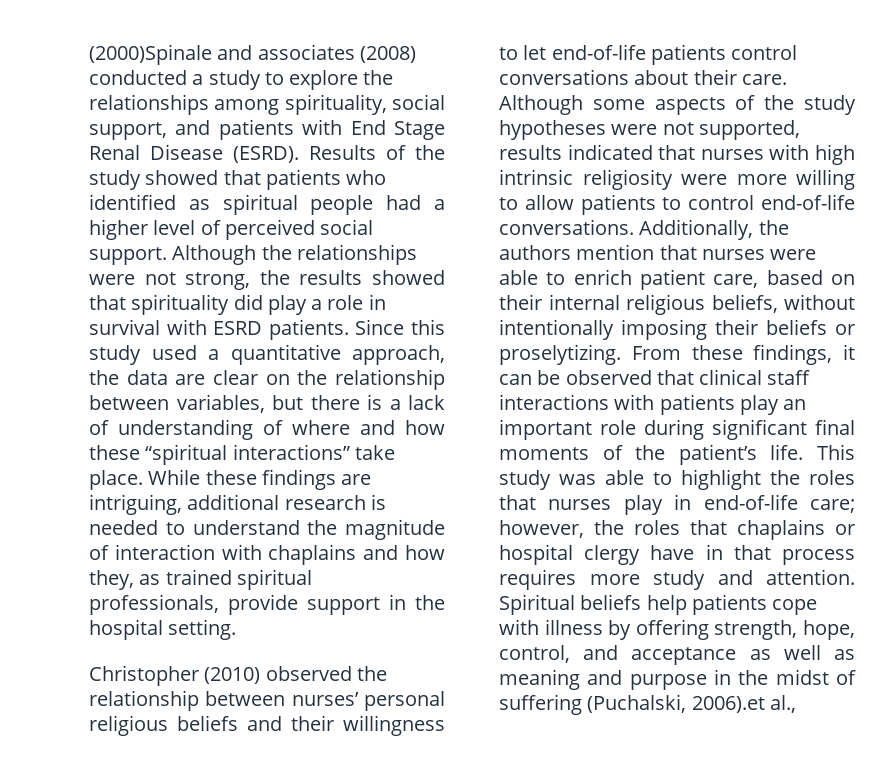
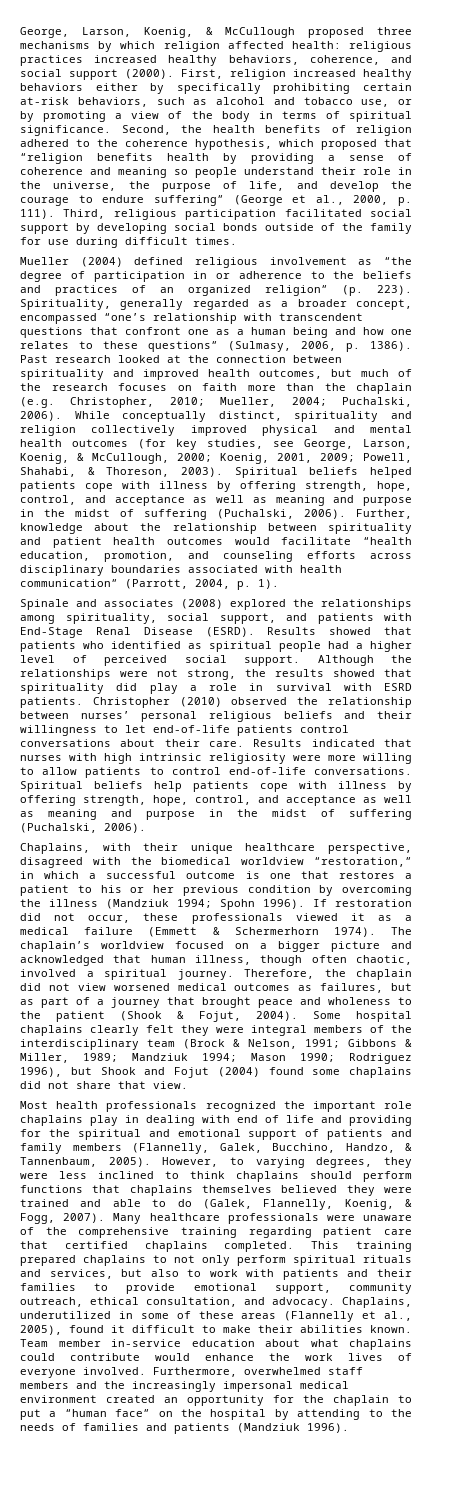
[89,44,416,65] [89,70,359,90] (2000)Spinale and associates (2008) conducted a study to explore -> [20,27,412,38] [20,41,412,52] [20,55,412,66] [20,69,412,80] [20,83,412,94] [20,97,412,107] [20,111,412,122] [20,125,412,136] [20,139,412,150] [20,153,412,164] [20,167,412,178] [20,181,412,192] [20,195,412,206] [20,209,412,220] [20,223,412,234] [20,237,237,248] [20,257,412,268] [20,271,412,282] [20,285,412,296] [20,299,412,310] [20,313,363,324] [20,327,412,338] [20,341,412,352] [20,355,342,363] [20,369,412,380] [20,383,412,394] [20,397,412,408] [20,411,412,422] [20,425,412,436] [20,439,412,450] [20,453,412,464] [20,467,412,478] [20,481,412,492] [20,495,412,506] [20,509,412,520] [20,523,412,534] [20,537,412,548] [20,551,412,562] [20,565,342,576] [20,579,279,590] [20,599,286,610] George, Larson, Koenig, & McCullough proposed three mechanisms by which religion affected health: religious practices increased healthy behaviors, coherence, and social support (2000). First, religion increased healthy behaviors either by specifically prohibiting certain at-risk behaviors, such as alcohol and tobacco use, or by promoting a view of the body in terms of spiritual significance. Second, the health benefits of religion adhered to the coherence hypothesis, which proposed that “religion benefits health by providing a sense of coherence and meaning so people understand their role in the universe, the purpose of life, and develop the courage to endure suffering” (George et al., 2000, p. 111). Third, religious participation facilitated social support by developing social bonds outside of the family for use during difficult times. // Mueller (2004) defined religious involvement as “the degree of participation in or adherence to the beliefs and practices of an organized religion” (p. 223). Spirituality, generally regarded as a broader concept, encompassed “one’s relationship with transcendent questions that confront one as a human being and how one relates to these questions” (Sulmasy, 2006, p. 1386). Past research looked at the connection between spirituality and improved health outcomes, but much of the research focuses on faith more than the chaplain (e.g. Christopher, 2010; Mueller, 2004; Puchalski, 2006). While conceptually distinct, spirituality and religion collectively improved physical and mental health outcomes (for key studies, see George, Larson, Koenig, & McCullough, 2000; Koenig, 2001, 2009; Powell, Shahabi, & Thoreson, 2003). Spiritual beliefs helped patients cope with illness by offering strength, hope, control, and acceptance as well as meaning and purpose in the midst of suffering (Puchalski, 2006). Further, knowledge about the relationship between spirituality and patient health outcomes would facilitate “health education, promotion, and counseling efforts across disciplinary boundaries associated with health communication” (Parrott, 2004, p. 1). // Spinale and associates (2008) explored
[350,120,445,140] End Stage -> [20,627,83,638] End-Stage
[386,145,445,160] [89,170,141,190] of the study -> (317, 631) none
[355,319,446,335] [89,344,445,365] [89,369,445,390] [89,394,445,413] [89,419,445,440] [89,444,395,465] [89,469,372,490] [89,494,386,515] [89,519,445,540] [89,544,446,565] [89,569,312,590] [89,594,445,615] [89,619,237,640] Since this study used a quantitative approach, the data are clear on the relationship between variables, but there is a lack of understanding of where and how these “spiritual interactions” take place. While these findings are intriguing, additional research is needed to understand the magnitude of interaction with chaplains and how they, as trained spiritual professionals, provide support in the hospital setting. // -> (83, 702) none
[499,95,856,115] [499,120,800,140] [499,145,562,160] Although some aspects of the study hypotheses were not supported, results -> [253,739,303,747] Results
[639,219,789,240] [499,244,817,260] [499,269,855,290] [499,294,855,315] [499,319,855,340] [499,344,855,365] [499,369,811,385] [499,394,807,415] [499,419,855,440] [499,444,855,465] [499,469,855,490] [499,494,855,515] [499,519,855,540] [499,544,855,565] [499,569,855,590] Additionally, the authors mention that nurses were able to enrich patient care, based on their internal religious beliefs, without intentionally imposing their beliefs or proselytizing. From these findings, it can be observed that clinical staff interactions with patients play an important role during significant final moments of the patient’s life. This study was able to highlight the roles that nurses play in end-of-life care; however, the roles that chaplains or hospital clergy have in that process requires more study and attention. -> (412, 771) none
[691,695,796,713] 2006).et al., -> [104,823,146,833] [20,843,412,854] [20,857,413,868] [20,871,412,879] [20,885,412,896] [20,899,412,910] [20,913,412,924] [20,927,412,937] [20,941,412,952] [20,955,412,966] [20,969,412,980] [20,983,412,993] [20,997,412,1008] [20,1011,412,1022] [20,1025,412,1036] [20,1039,412,1050] [20,1053,412,1064] [20,1067,412,1078] [20,1081,188,1089] [20,1101,412,1112] [20,1115,412,1126] [20,1129,412,1140] [20,1143,412,1154] [20,1157,412,1168] [20,1171,412,1182] [20,1185,412,1196] [20,1199,412,1210] [20,1213,412,1224] [20,1227,412,1238] [20,1241,412,1252] [20,1255,412,1266] [20,1269,412,1280] [20,1283,412,1294] [20,1297,412,1308] [20,1311,412,1322] [20,1325,412,1335] [20,1339,412,1350] [20,1353,412,1361] [20,1367,363,1378] [20,1381,349,1392] [20,1395,412,1406] [20,1409,412,1420] [20,1423,349,1434] 2006). // Chaplains, with their unique healthcare perspective, disagreed with the biomedical worldview “restoration,” in which a successful outcome is one that restores a patient to his or her previous condition by overcoming the illness (Mandziuk 1994; Spohn 1996). If restoration did not occur, these professionals viewed it as a medical failure (Emmett & Schermerhorn 1974). The chaplain’s worldview focused on a bigger picture and acknowledged that human illness, though often chaotic, involved a spiritual journey. Therefore, the chaplain did not view worsened medical outcomes as failures, but as part of a journey that brought peace and wholeness to the patient (Shook & Fojut, 2004). Some hospital chaplains clearly felt they were integral members of the interdisciplinary team (Brock & Nelson, 1991; Gibbons & Miller, 1989; Mandziuk 1994; Mason 1990; Rodriguez 1996), but Shook and Fojut (2004) found some chaplains did not share that view. // Most health professionals recognized the important role chaplains play in dealing with end of life and providing for the spiritual and emotional support of patients and family members (Flannelly, Galek, Bucchino, Handzo, & Tannenbaum, 2005). However, to varying degrees, they were less inclined to think chaplains should perform functions that chaplains themselves believed they were trained and able to do (Galek, Flannelly, Koenig, & Fogg, 2007). Many healthcare professionals were unaware of the comprehensive training regarding patient care that certified chaplains completed. This training prepared chaplains to not only perform spiritual rituals and services, but also to work with patients and their families to provide emotional support, community outreach, ethical consultation, and advocacy. Chaplains, underutilized in some of these areas (Flannelly et al., 2005), found it difficult to make their abilities known. Team member in-service education about what chaplains could contribute would enhance the work lives of everyone involved. Furthermore, overwhelmed staff members and the increasingly impersonal medical environment created an opportunity for the chaplain to put a “human face” on the hospital by attending to the needs of families and patients (Mandziuk 1996).

